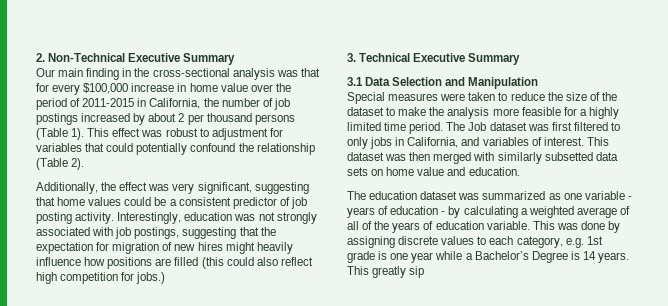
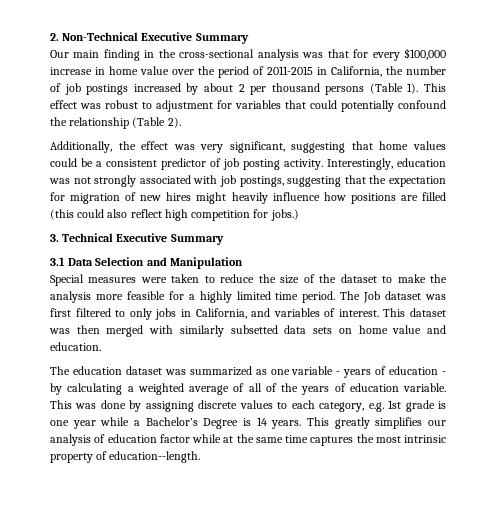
[409,266,425,278] sip -> [375,417,447,429] [50,434,446,446] [50,451,201,463] simplifies our analysis of education factor while at the same time captures the most intrinsic property of education--length.

